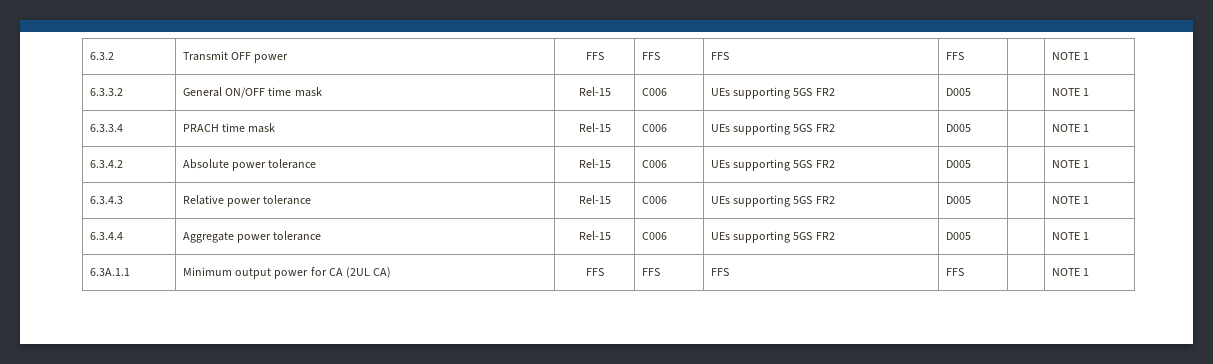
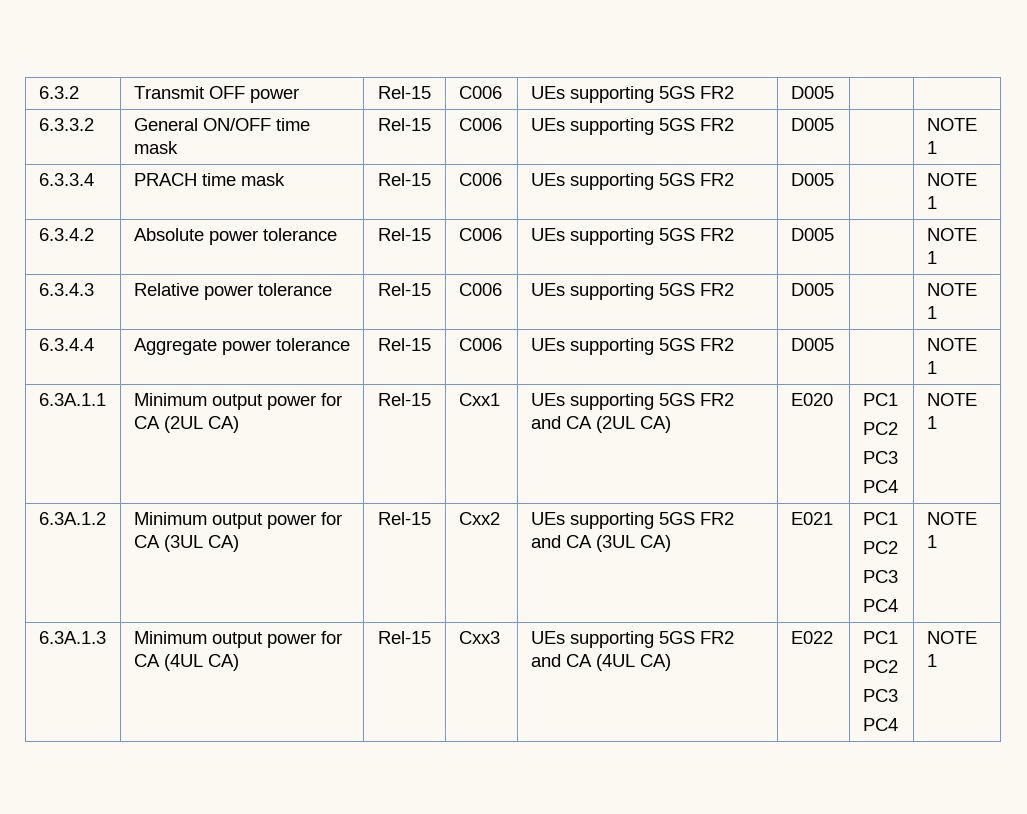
[585,52,604,60] [641,52,660,60] [710,52,729,60] [945,52,964,60] [1051,52,1090,60] FFS | FFS | FFS | FFS | | NOTE 1 -> [378,86,431,99] [458,86,502,99] [530,86,734,103] [790,86,834,99] Rel-15 | C006 | UEs supporting 5GS FR2 | D005 | |
[585,268,604,276] [641,268,660,276] [710,268,729,276] [945,268,964,276] FFS | FFS | FFS | FFS | -> [378,393,431,406] [458,393,500,406] [530,393,734,410] [530,416,671,433] [790,393,833,406] [862,393,898,406] [862,422,898,435] [862,451,898,464] [862,480,898,493] [926,393,977,406] [926,416,937,429] [38,512,106,525] [133,512,342,529] [133,535,239,552] [378,512,431,525] [458,512,500,525] [530,512,734,529] [530,535,671,552] [790,512,833,525] [862,512,898,525] [862,541,898,554] [862,570,898,583] [862,599,898,612] [926,512,977,525] [926,535,937,548] [38,631,106,644] [133,631,342,648] [133,654,239,671] [378,631,431,644] [458,631,500,644] [530,631,734,648] [530,654,671,671] [790,631,833,644] [862,631,898,644] [862,660,898,673] [862,689,898,702] [862,718,898,731] Rel-15 | Cxx1 | UEs supporting 5GS FR2 and CA (2UL CA) | E020 | PC1 // PC2 // PC3 // PC4 | NOTE 1 // 6.3A.1.2 | Minimum output power for CA (3UL CA) | Rel-15 | Cxx2 | UEs supporting 5GS FR2 and CA (3UL CA) | E021 | PC1 // PC2 // PC3 // PC4 | NOTE 1 // 6.3A.1.3 | Minimum output power for CA (4UL CA) | Rel-15 | Cxx3 | UEs supporting 5GS FR2 and CA (4UL CA) | E022 | PC1 // PC2 // PC3 // PC4

